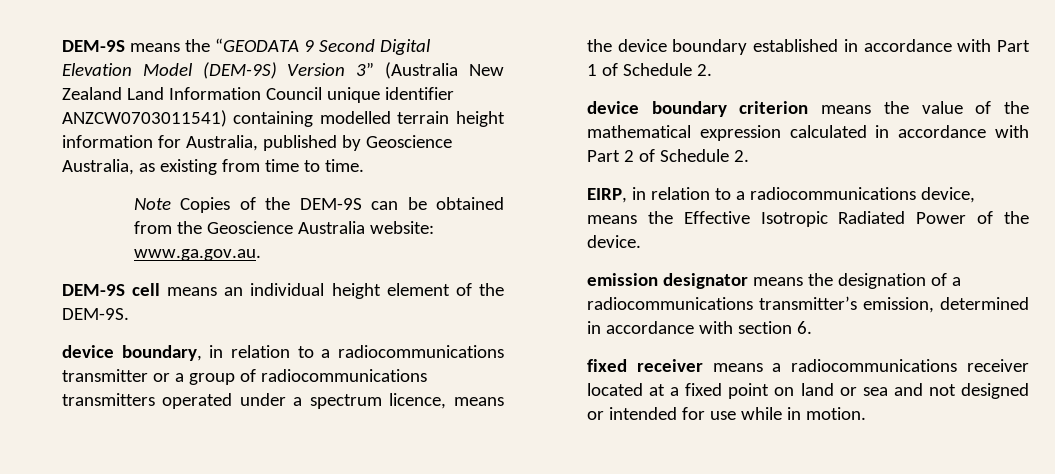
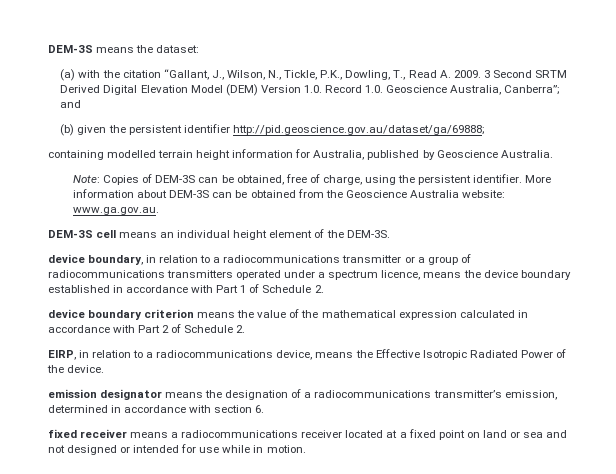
[61,38,431,55] [61,62,504,79] [61,87,454,103] [61,110,227,127] DEM-9S means the “GEODATA 9 Second Digital Elevation Model (DEM-9S) Version 3” (Australia New Zealand Land Information Council unique identifier ANZCW0703011541) -> [47,45,199,53] [60,69,568,81] [60,84,561,96] [60,100,82,108] [60,124,485,136] DEM-3S means the dataset: // (a) with the citation “Gallant, J., Wilson, N., Tickle, P.K., Dowling, T., Read A. 2009. 3 Second SRTM Derived Digital Elevation Model (DEM) Version 1.0. Record 1.0. Geoscience Australia, Canberra”; and // (b) given the persistent identifier http://pid.geoscience.gov.au/dataset/ga/69888; //
[61,159,364,175] [133,197,362,213] Australia, as existing from time to time. // Note Copies of the DEM-9S -> [500,150,553,158] [72,174,552,185] [72,189,210,198] Australia. // Note: Copies of DEM-3S can be obtained, free of charge, using the persistent identifier. More information about DEM-3S
[61,284,125,296] DEM-9S -> [47,230,93,238] DEM-3S
[61,308,129,320] DEM-9S. -> [346,230,390,238] DEM-3S.

